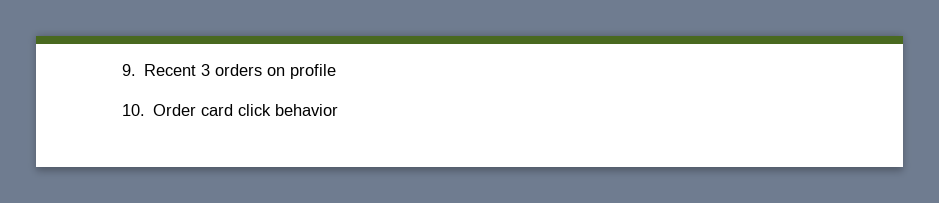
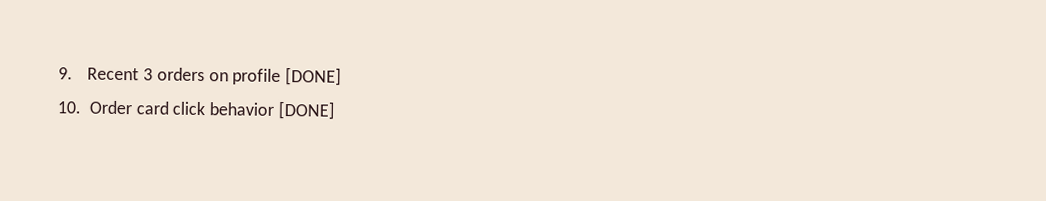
(336, 71) none -> [285,67,343,86] [DONE]
(338, 110) none -> [277,100,335,120] [DONE]

